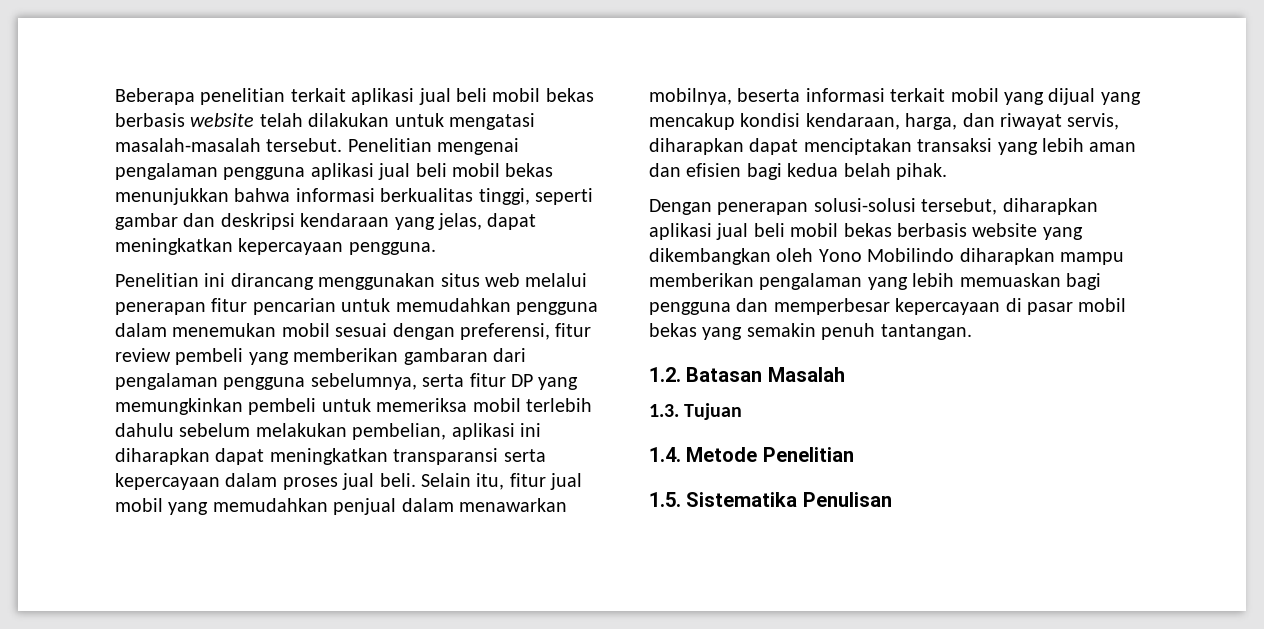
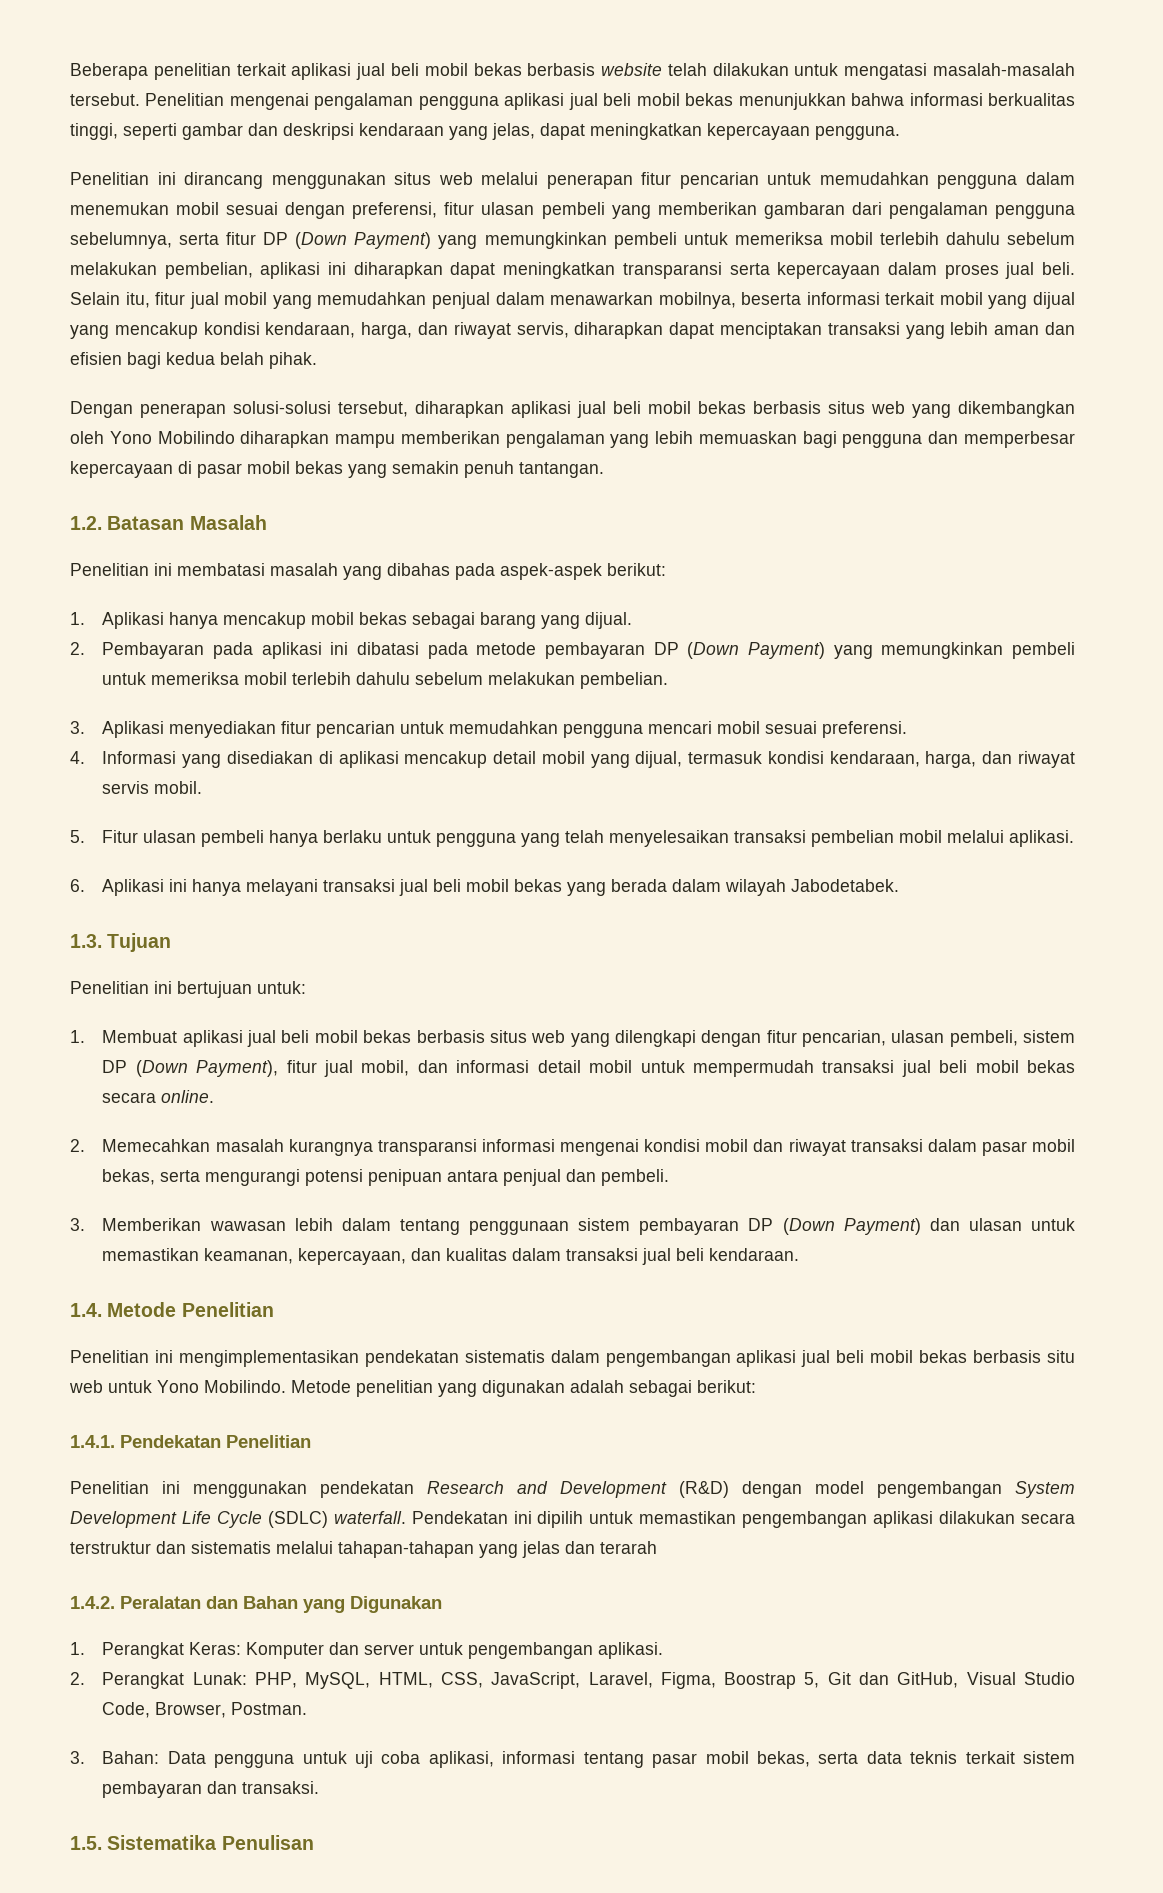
[115,348,171,362] review -> [481,202,535,215] ulasan
(533, 380) none -> [295,232,432,249] (Down Payment)
[972,223,1038,237] website -> [828,401,905,414] situs web
[649,403,743,420] [649,447,854,462] 1.3. Tujuan // 1.4. Metode Penelitian -> [70,563,666,580] [70,612,633,629] [70,642,1076,659] [102,672,669,689] [70,721,908,738] [70,751,1076,768] [102,781,203,794] [70,830,1075,847] [70,879,900,896] [70,933,172,952] [70,981,306,998] [70,1030,1076,1047] [102,1060,1076,1077] [102,1090,215,1103] [70,1139,1075,1156] [102,1169,670,1186] [70,1218,1075,1235] [102,1248,800,1265] [70,1302,274,1317] [70,1350,1075,1367] [69,1380,756,1397] [70,1435,311,1448] [70,1481,1075,1498] [70,1511,1075,1528] [70,1541,657,1558] [70,1596,442,1613] [70,1642,664,1659] [70,1672,1076,1689] [102,1702,308,1718] [70,1751,1076,1768] [102,1781,320,1798] Penelitian ini membatasi masalah yang dibahas pada aspek-aspek berikut: // 1. Aplikasi hanya mencakup mobil bekas sebagai barang yang dijual. // 2. Pembayaran pada aplikasi ini dibatasi pada metode pembayaran DP (Down Payment) yang memungkinkan pembeli untuk memeriksa mobil terlebih dahulu sebelum melakukan pembelian. // 3. Aplikasi menyediakan fitur pencarian untuk memudahkan pengguna mencari mobil sesuai preferensi. // 4. Informasi yang disediakan di aplikasi mencakup detail mobil yang dijual, termasuk kondisi kendaraan, harga, dan riwayat servis mobil. // 5. Fitur ulasan pembeli hanya berlaku untuk pengguna yang telah menyelesaikan transaksi pembelian mobil melalui aplikasi. // 6. Aplikasi ini hanya melayani transaksi jual beli mobil bekas yang berada dalam wilayah Jabodetabek. // 1.3. Tujuan // Penelitian ini bertujuan untuk: // 1. Membuat aplikasi jual beli mobil bekas berbasis situs web yang dilengkapi dengan fitur pencarian, ulasan pembeli, sistem DP (Down Payment), fitur jual mobil, dan informasi detail mobil untuk mempermudah transaksi jual beli mobil bekas secara online. // 2. Memecahkan masalah kurangnya transparansi informasi mengenai kondisi mobil dan riwayat transaksi dalam pasar mobil bekas, serta mengurangi potensi penipuan antara penjual dan pembeli. // 3. Memberikan wawasan lebih dalam tentang penggunaan sistem pembayaran DP (Down Payment) dan ulasan untuk memastikan keamanan, kepercayaan, dan kualitas dalam transaksi jual beli kendaraan. // 1.4. Metode Penelitian // Penelitian ini mengimplementasikan pendekatan sistematis dalam pengembangan aplikasi jual beli mobil bekas berbasis situ web untuk Yono Mobilindo. Metode penelitian yang digunakan adalah sebagai berikut: // 1.4.1. Pendekatan Penelitian // Penelitian ini menggunakan pendekatan Research and Development (R&D) dengan model pengembangan System Development Life Cycle (SDLC) waterfall. Pendekatan ini dipilih untuk memastikan pengembangan aplikasi dilakukan secara terstruktur dan sistematis melalui tahapan-tahapan yang jelas dan terarah // 1.4.2. Peralatan dan Bahan yang Digunakan // 1. Perangkat Keras: Komputer dan server untuk pengembangan aplikasi. // 2. Perangkat Lunak: PHP, MySQL, HTML, CSS, JavaScript, Laravel, Figma, Boostrap 5, Git dan GitHub, Visual Studio Code, Browser, Postman. // 3. Bahan: Data pengguna untuk uji coba aplikasi, informasi tentang pasar mobil bekas, serta data teknis terkait sistem pembayaran dan transaksi.

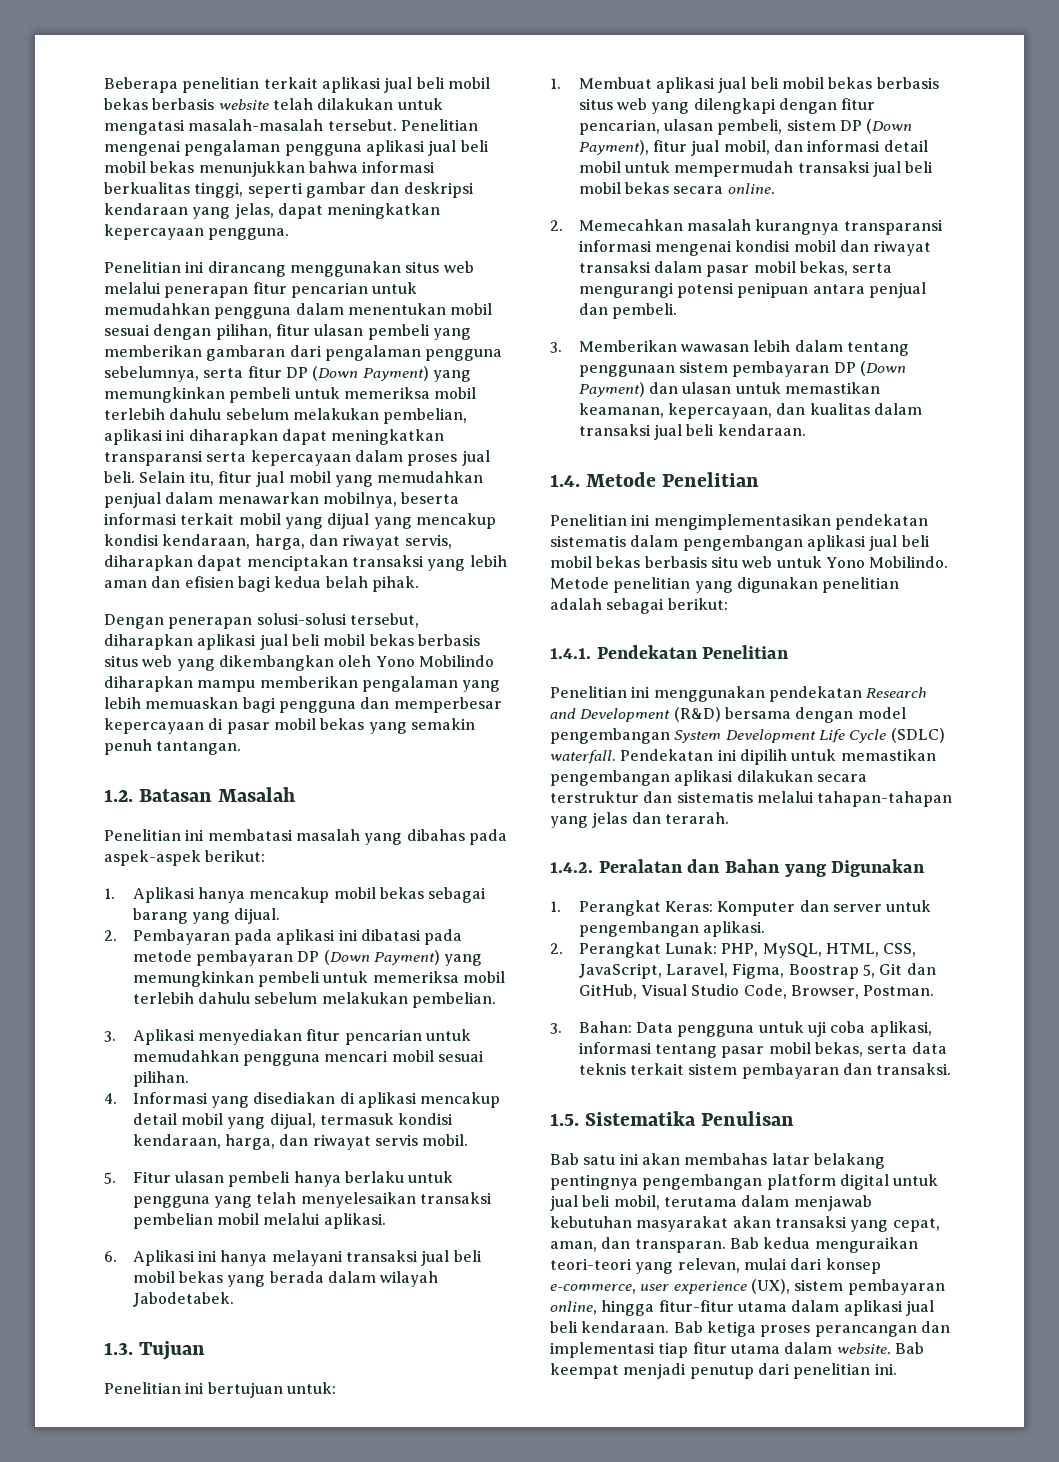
[70,202,169,215] menemukan -> [347,303,446,315] menentukan
[352,202,438,219] preferensi, -> [215,324,272,340] pilihan,
[822,721,908,738] preferensi. -> [132,1071,189,1087] pilihan.
(565, 1388) none -> [822,577,900,593] penelitian
(729, 1489) none -> [724,707,791,719] bersama
[600,1541,657,1554] terarah -> [664,812,729,824] terarah.
(314, 1842) none -> [550,1153,885,1169] [550,1174,939,1190] [550,1195,872,1211] [550,1216,940,1232] [550,1237,918,1253] [550,1258,881,1274] [550,1279,945,1295] [550,1300,934,1316] [550,1321,950,1337] [550,1342,924,1358] [550,1363,897,1379] // Bab satu ini akan membahas latar belakang pentingnya pengembangan platform digital untuk jual beli mobil, terutama dalam menjawab kebutuhan masyarakat akan transaksi yang cepat, aman, dan transparan. Bab kedua menguraikan teori-teori yang relevan, mulai dari konsep e-commerce, user experience (UX), sistem pembayaran online, hingga fitur-fitur utama dalam aplikasi jual beli kendaraan. Bab ketiga proses perancangan dan implementasi tiap fitur utama dalam website. Bab keempat menjadi penutup dari penelitian ini.

